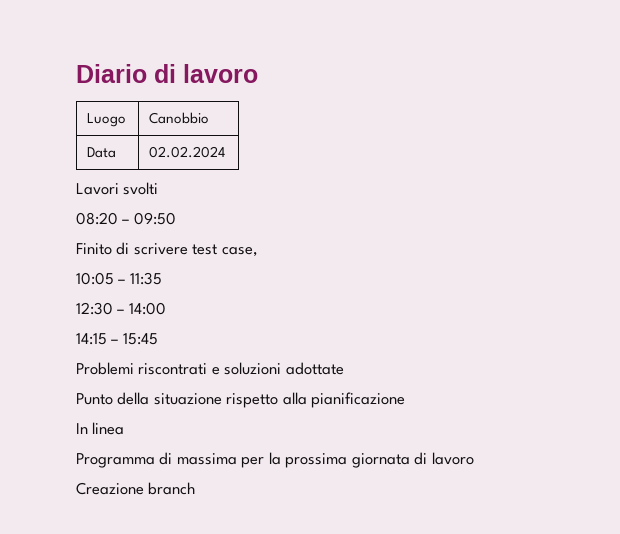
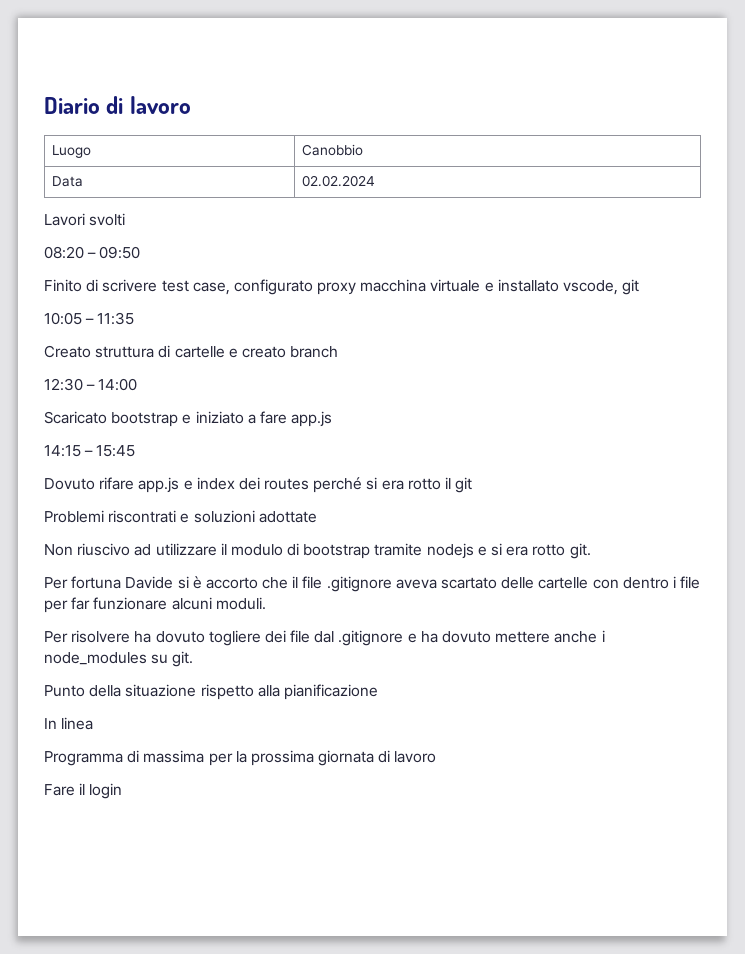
[76,272,162,285] [76,302,166,315] [76,333,158,345] // 10:05 – 11:35 // 12:30 – 14:00 // 14:15 – 15:45 -> [233,279,640,295] [44,312,135,325] [44,345,339,358] [44,378,138,391] [44,411,333,427] [44,445,136,457] [44,477,473,493] configurato proxy macchina virtuale e installato vscode, git // 10:05 – 11:35 // Creato struttura di cartelle e creato branch // 12:30 – 14:00 // Scaricato bootstrap e iniziato a fare app.js // 14:15 – 15:45 // Dovuto rifare app.js e index dei routes perché si era rotto il git
(344, 368) none -> [44,543,591,559] [44,576,701,592] [44,597,266,613] [44,630,605,646] [44,651,194,667] // Non riuscivo ad utilizzare il modulo di bootstrap tramite nodejs e si era rotto git. // Per fortuna Davide si è accorto che il file .gitignore aveva scartato delle cartelle con dentro i file per far funzionare alcuni moduli. // Per risolvere ha dovuto togliere dei file dal .gitignore e ha dovuto mettere anche i node_modules su git.
[76,482,196,495] Creazione branch -> [44,783,123,799] Fare il login

